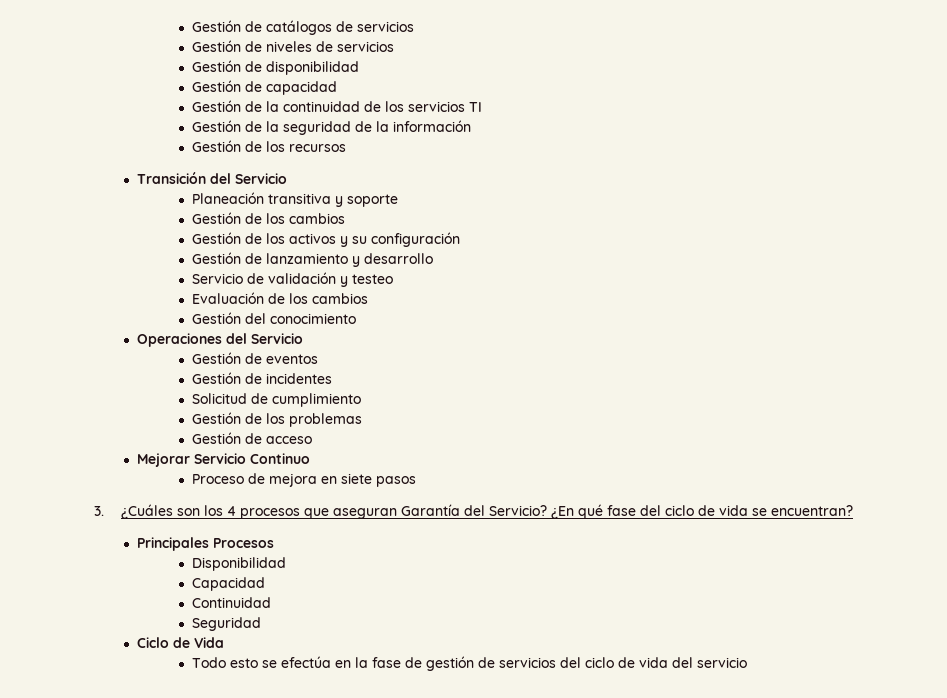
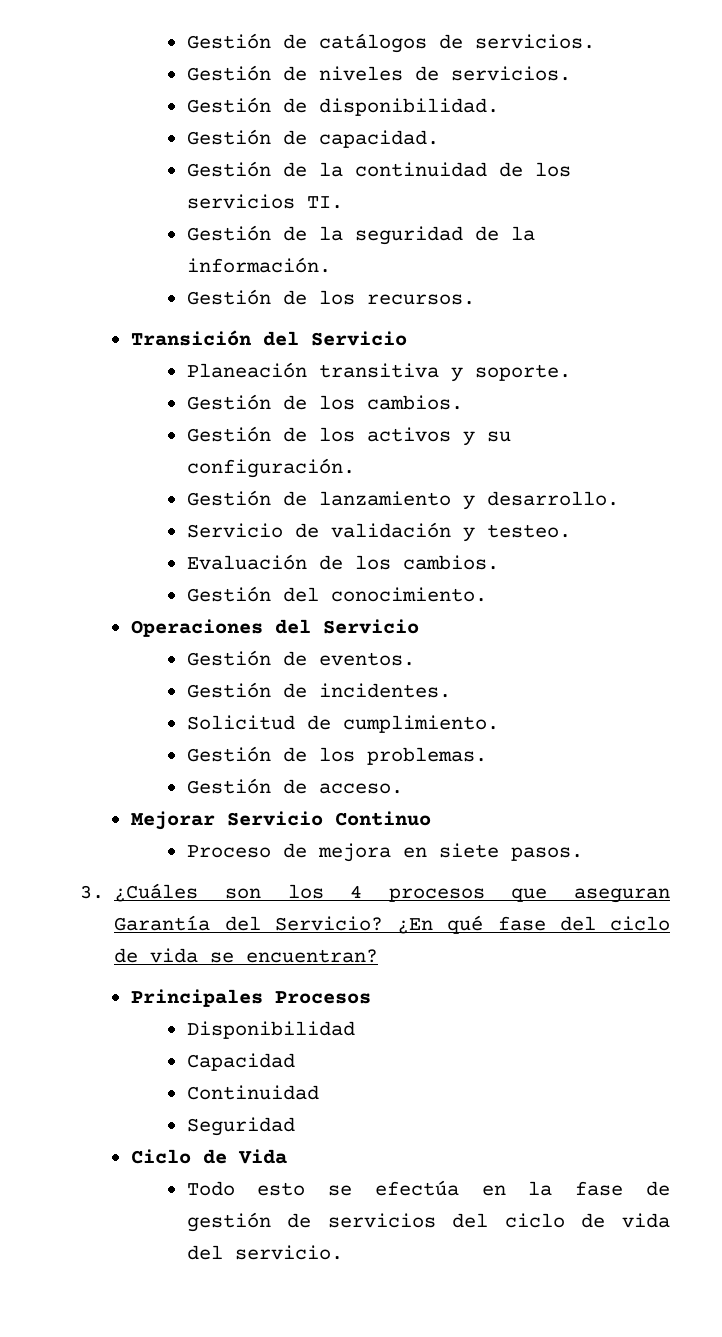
[356,21,414,32] servicios -> [474,34,595,49] servicios.
[336,41,394,52] [191,60,359,75] [191,80,337,95] servicios // Gestión de disponibilidad // Gestión de capacidad -> [450,66,571,81] [186,97,499,116] [186,129,439,148] servicios. // Gestión de disponibilidad. // Gestión de capacidad.
[468,102,482,112] TI -> [306,196,343,209] TI.
[392,120,471,132] [191,140,346,152] información // Gestión de los recursos -> [186,257,331,273] [186,289,475,305] información. // Gestión de los recursos.
[346,194,398,207] [191,212,345,224] soporte // Gestión de los cambios -> [474,364,571,381] [186,394,463,410] soporte. // Gestión de los cambios.
[370,232,460,247] configuración -> [186,458,355,478] configuración.
[363,253,433,264] desarrollo -> [486,491,619,506] desarrollo.
[351,274,393,284] testeo -> [486,524,571,538] testeo.
[311,293,368,304] cambios -> [402,555,499,570] cambios.
[269,313,356,324] conocimiento -> [330,587,487,602] conocimiento.
[265,354,318,364] [191,372,332,384] eventos // Gestión de incidentes -> [318,652,415,666] [186,682,451,698] eventos. // Gestión de incidentes.
[271,393,361,407] [191,412,362,427] [191,432,312,444] cumplimiento // Gestión de los problemas // Gestión de acceso -> [342,715,499,733] [186,746,487,765] [186,778,403,794] cumplimiento. // Gestión de los problemas. // Gestión de acceso.
[375,476,416,487] pasos -> [510,847,583,861] pasos.
[696,657,747,668] servicio -> [234,1245,343,1260] servicio.

